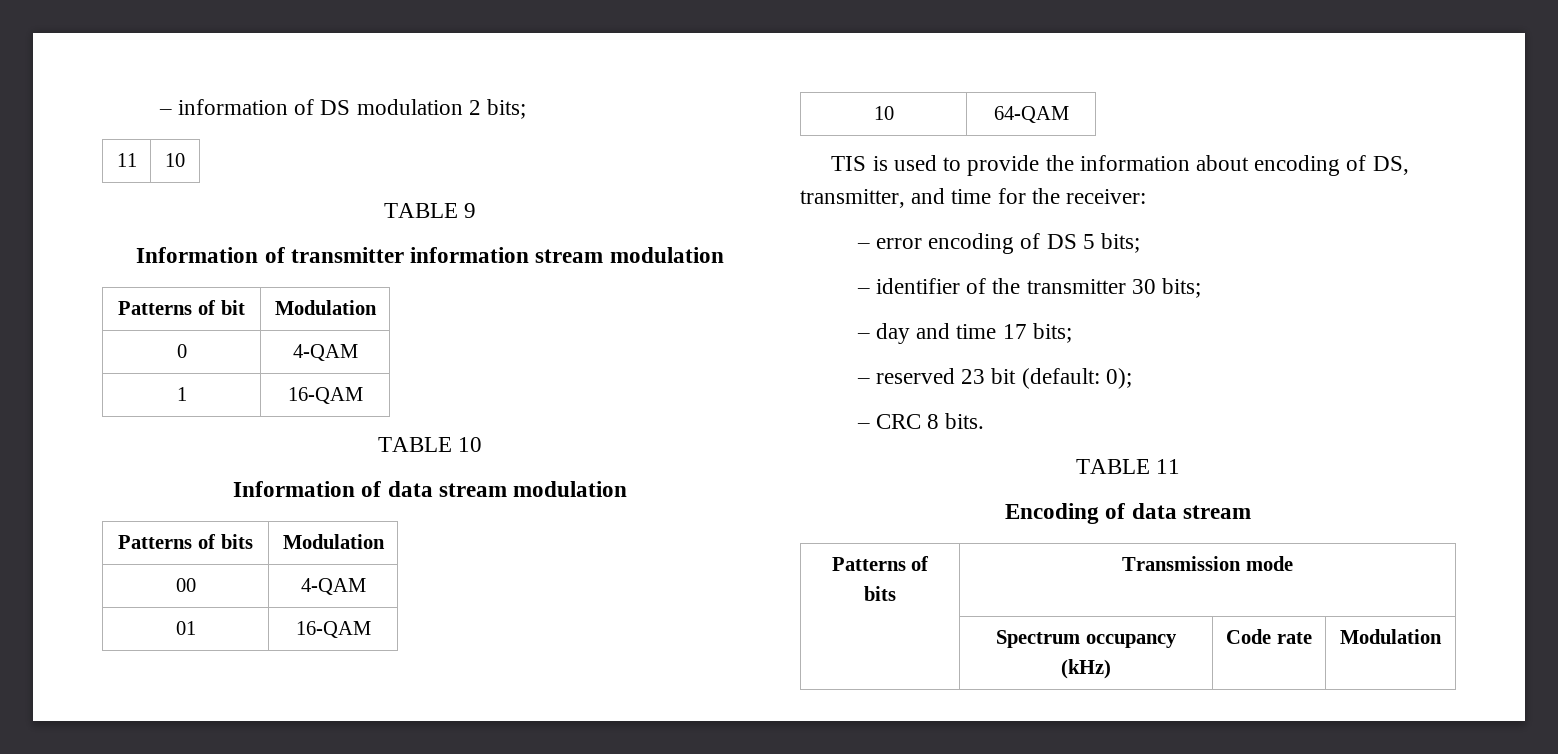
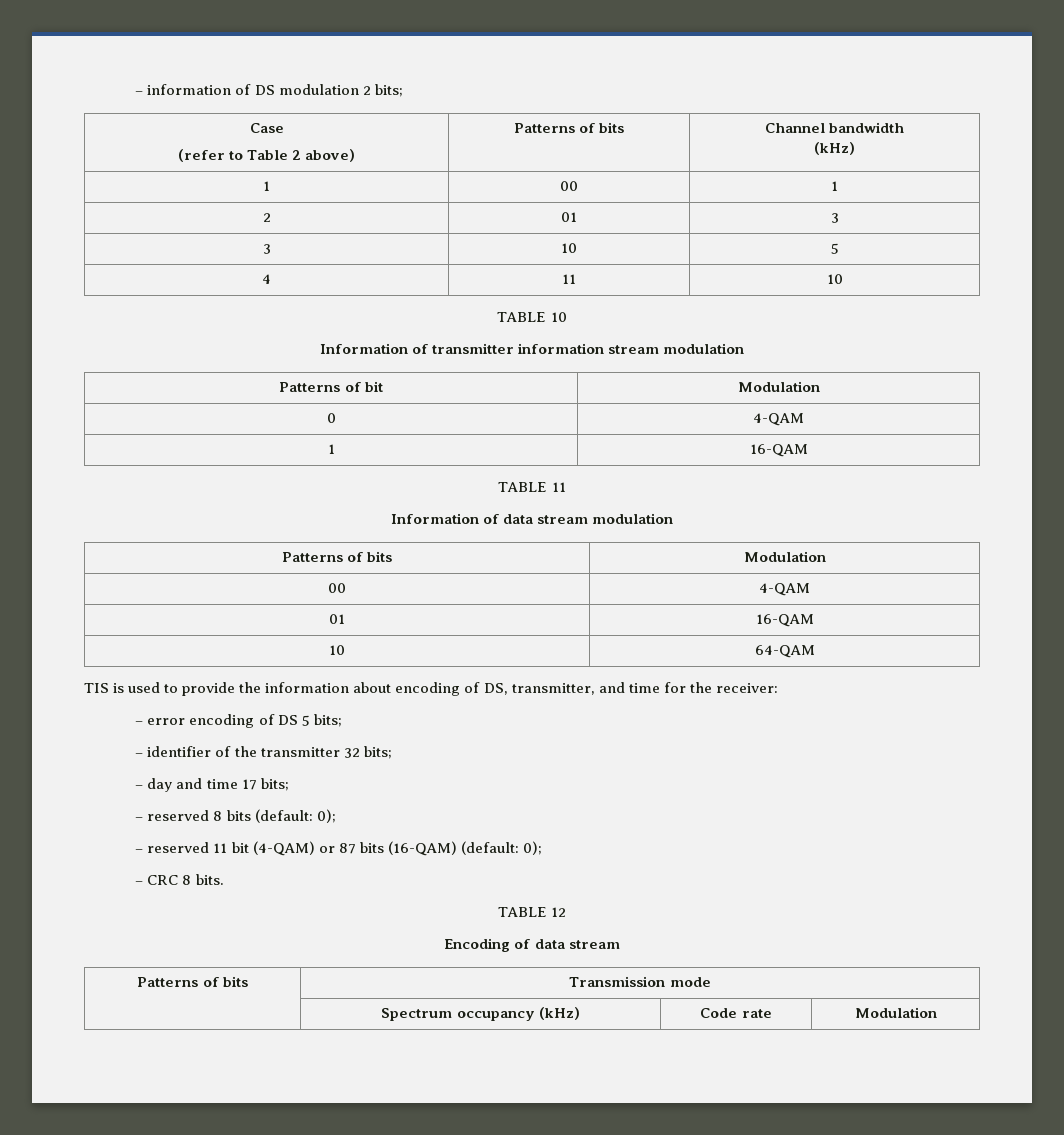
(527, 109) none -> [249,123,284,133] [177,149,356,162] [513,122,625,133] [764,122,905,133] [814,142,855,155] [263,181,270,191] [560,181,578,191] [831,181,838,191] [262,213,271,222] [561,212,577,222] [830,213,839,223] [262,244,271,254] [561,243,577,253] [830,243,839,254] [262,274,271,284] Case // (refer to Table 2 above) | Patterns of bits | Channel bandwidth // (kHz) // 1 | 00 | 1 // 2 | 01 | 3 // 3 | 10 | 5 // 4 |
[464,203,477,218] 9 -> [550,312,567,322] 10
[458,437,483,452] 10 -> [551,482,566,492] 11
[1131,279,1156,294] 30 -> [343,748,360,758] 32
[961,368,1017,384] 23 bit -> [213,809,336,823] [135,841,457,856] 8 bits (default: 0); // – reserved 11 bit (4-QAM) or 87 bits (16-QAM)
[1156,459,1181,474] 11 -> [551,907,567,917] 12

